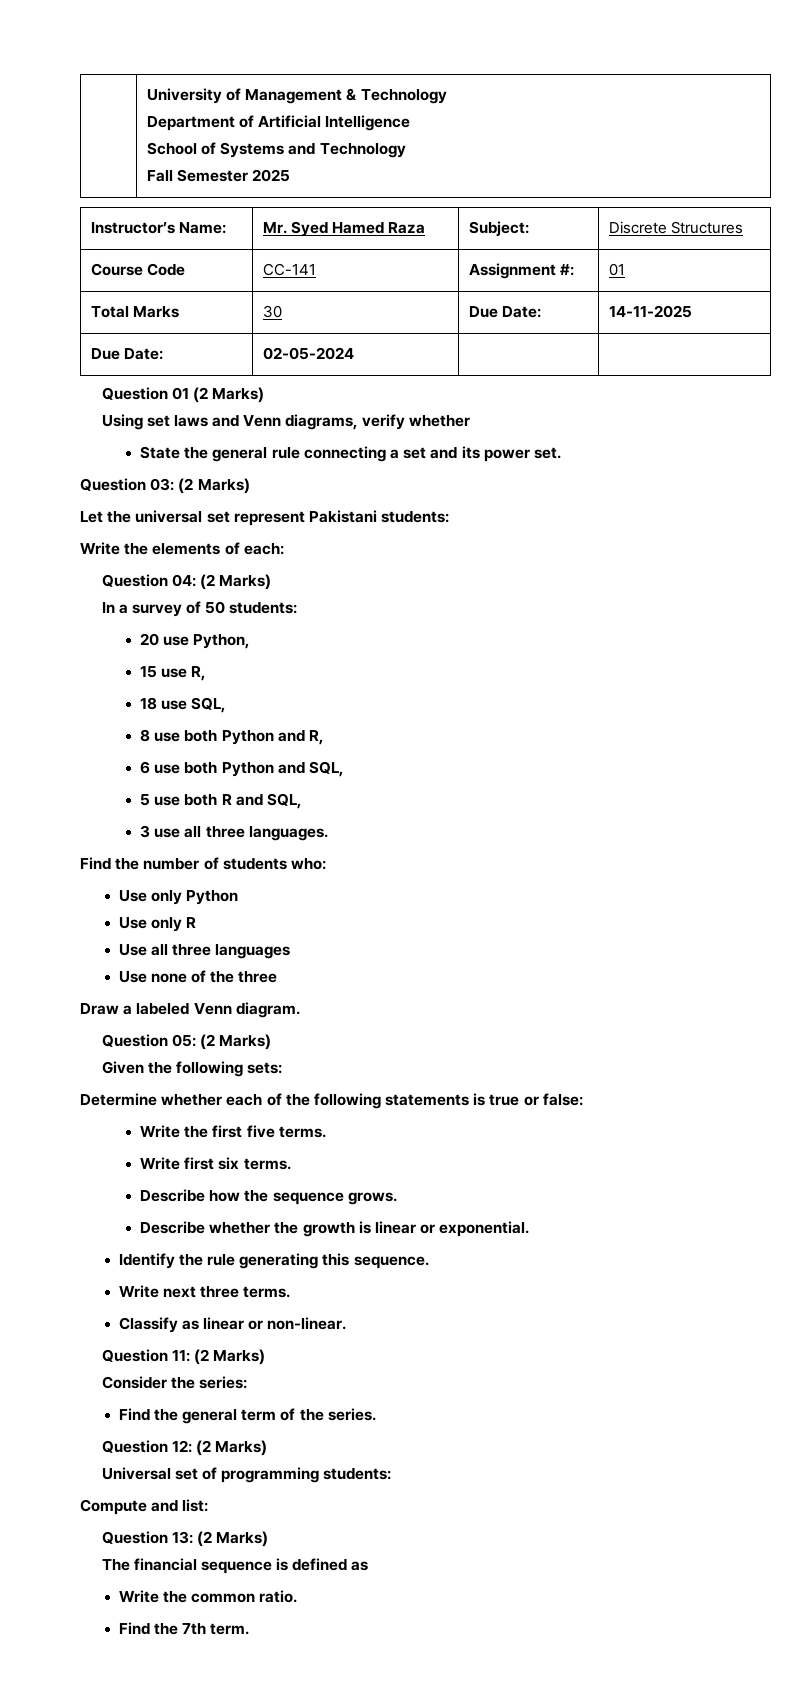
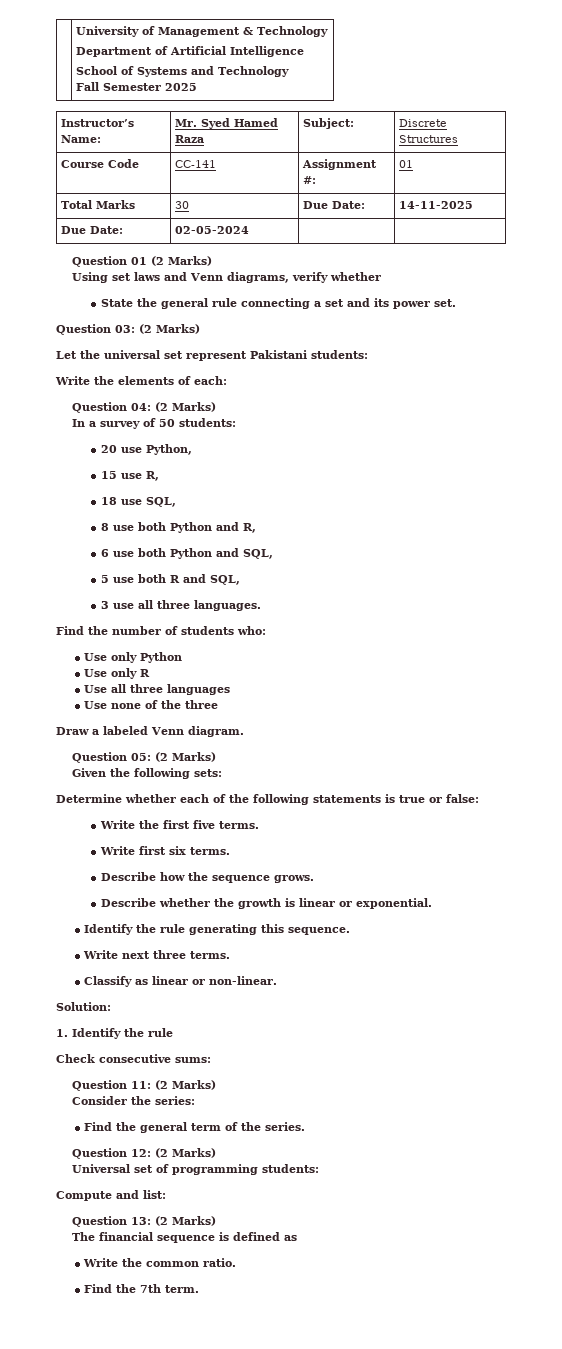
(347, 1323) none -> [56,1002,111,1011] [56,1028,173,1039] [56,1054,211,1063] // Solution: // 1. Identify the rule // Check consecutive sums:

